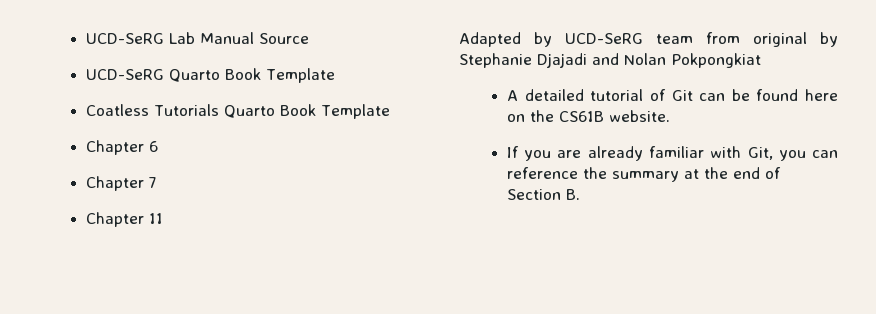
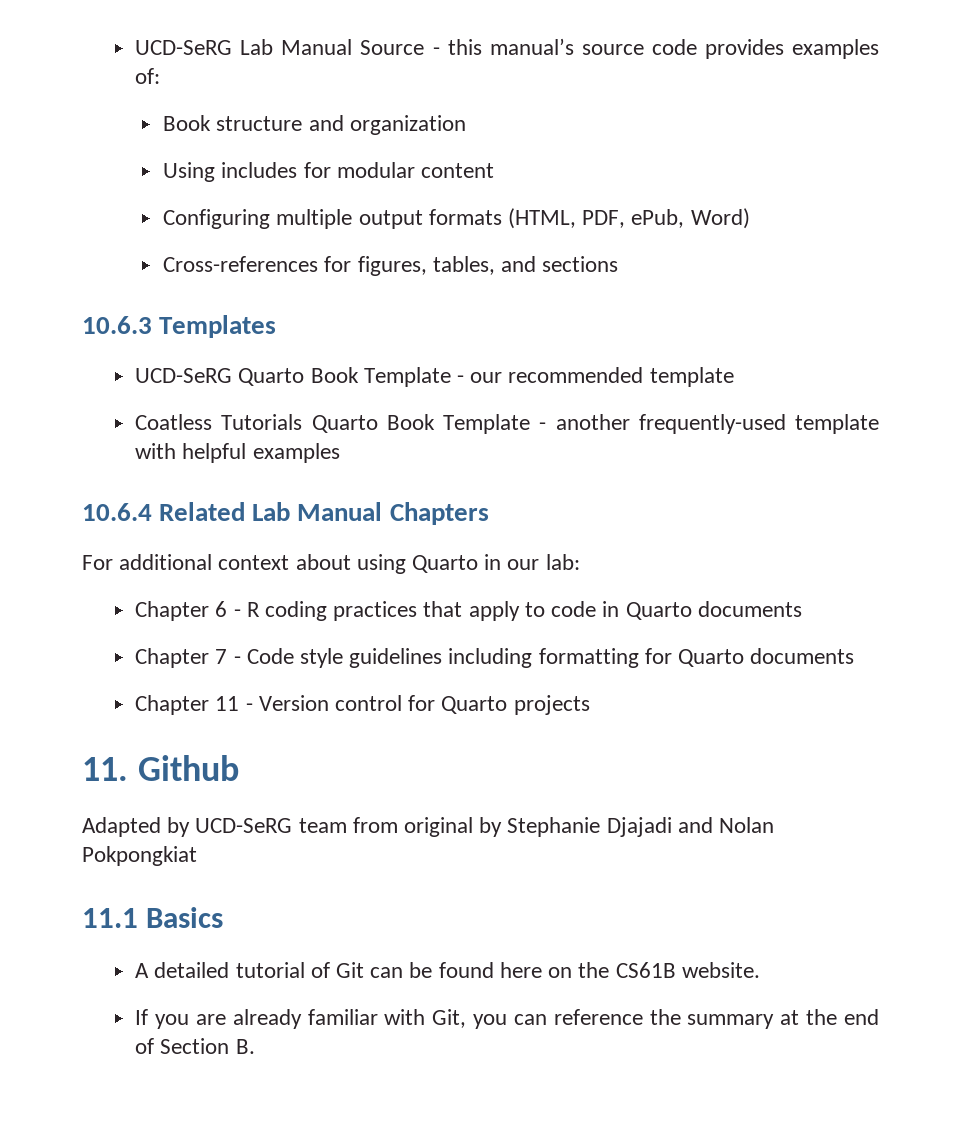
(309, 38) none -> [432,38,880,59] [135,68,161,84] [163,115,466,135] [163,162,494,182] [163,208,750,229] [163,256,619,276] [82,315,277,338] - this manual’s source code provides examples of: // Book structure and organization // Using includes for modular content // Configuring multiple output formats (HTML, PDF, ePub, Word) // Cross-references for figures, tables, and sections // 10.6.3 Templates
(335, 75) none -> [457,367,734,387] - our recommended template
[85,140,158,155] [85,176,156,191] [85,212,163,227] // Chapter 6 // Chapter 7 // Chapter 11 -> [539,414,879,434] [135,443,340,463] [82,502,489,525] [82,554,580,574] [135,601,802,621] [135,648,855,668] [135,695,590,715] [82,755,239,781] - another frequently-used template with helpful examples // 10.6.4 Related Lab Manual Chapters // For additional context about using Quarto in our lab: // Chapter 6 - R coding practices that apply to code in Quarto documents // Chapter 7 - Code style guidelines including formatting for Quarto documents // Chapter 11 - Version control for Quarto projects // 11. Github
(761, 60) none -> [82,907,224,928] // 11.1 Basics

